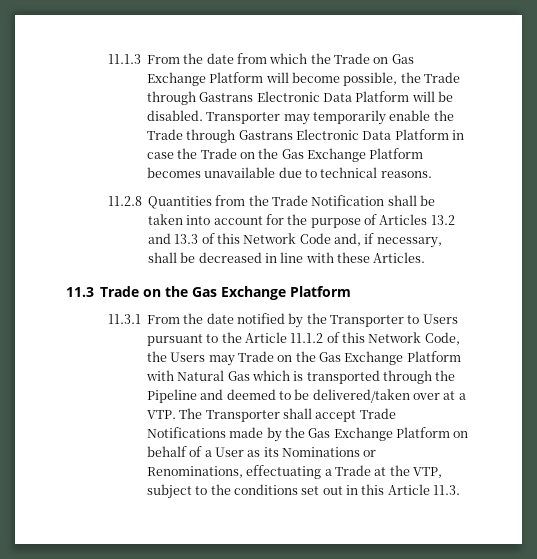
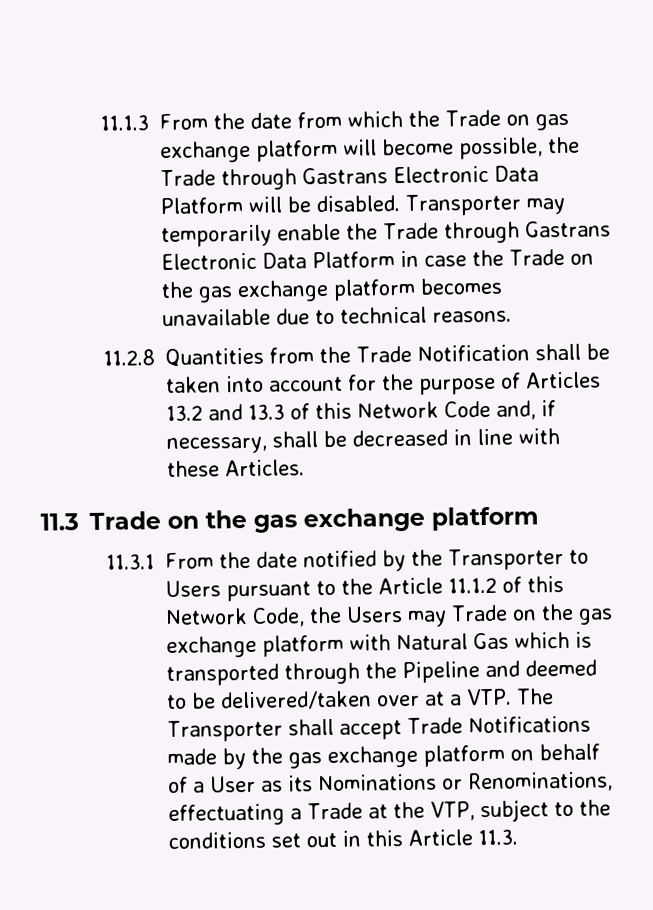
[391,54,414,64] [146,72,264,86] Gas Exchange Platform -> [534,113,569,131] [159,139,338,164] gas exchange platform
[281,148,424,162] Gas Exchange Platform -> [197,278,416,303] gas exchange platform
[192,286,352,300] Gas Exchange Platform -> [253,506,539,533] gas exchange platform
[319,351,461,365] Gas Exchange Platform -> [577,608,613,625] [165,634,344,659] gas exchange platform
[308,427,451,441] Gas Exchange Platform -> [287,744,505,769] gas exchange platform

